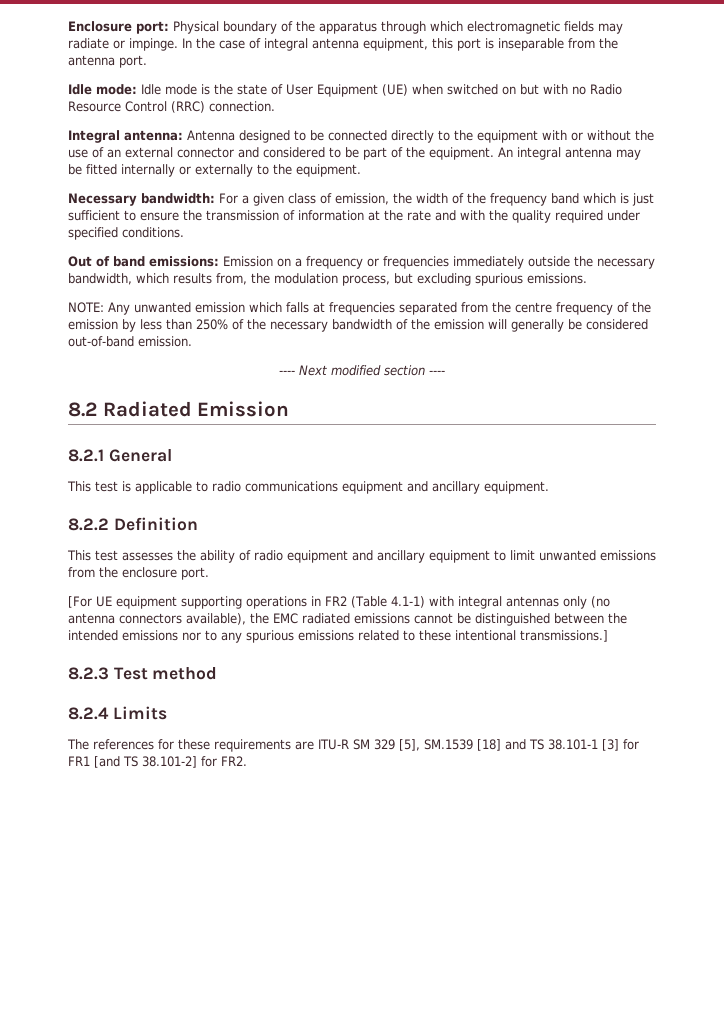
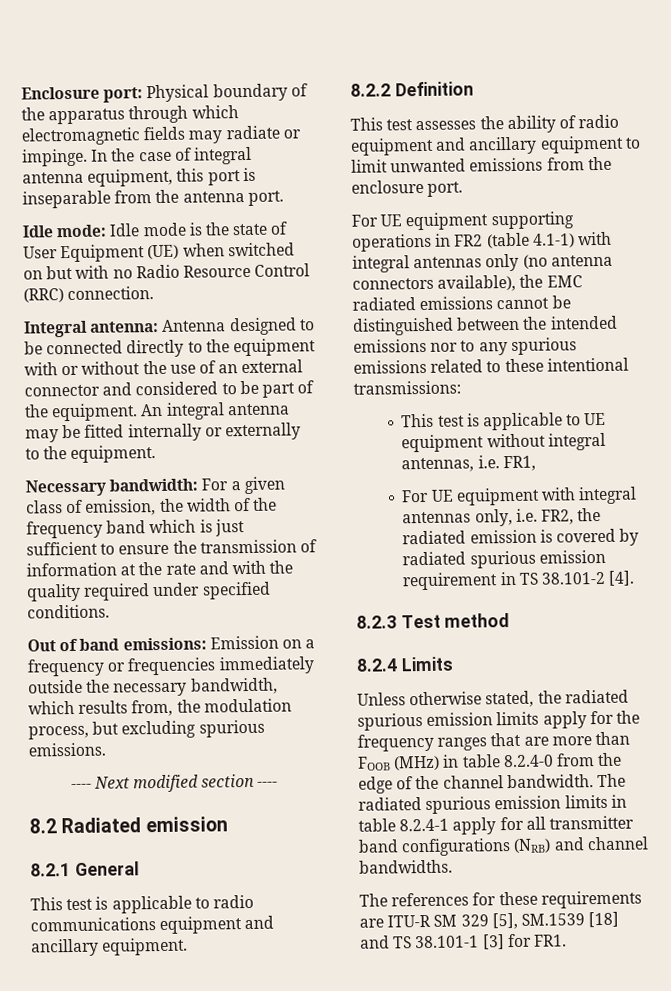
[68,302,651,315] [68,319,648,332] [68,336,192,347] // NOTE: Any unwanted emission which falls at frequencies separated from the centre frequency of the emission by less than 250% of the necessary bandwidth of the emission will generally be considered out-of-band emission. -> (106, 749) none
[197,401,290,417] Emission -> [145,816,228,833] emission
[68,596,92,608] [For -> [351,214,378,227] For
[351,596,387,608] (Table -> [486,232,530,249] (table
[520,630,608,642] transmissions.] -> [353,380,461,395] [401,412,607,431] [401,432,606,453] [401,455,536,473] [401,486,638,506] [402,507,602,527] [402,528,640,546] [402,549,606,569] [402,570,636,591] transmissions: // This test is applicable to UE equipment without integral antennas, i.e. FR1, // For UE equipment with integral antennas only, i.e. FR2, the radiated emission is covered by radiated spurious emission requirement in TS 38.101-2 [4].
(167, 713) none -> [357,689,629,708] [357,710,640,731] [357,731,630,752] [357,752,623,771] [358,773,626,794] [358,794,627,814] [358,815,634,835] [358,836,649,857] [359,859,453,874] // Unless otherwise stated, the radiated spurious emission limits apply for the frequency ranges that are more than FOOB (MHz) in table 8.2.4-0 from the edge of the channel bandwidth. The radiated spurious emission limits in table 8.2.4-1 apply for all transmitter band configurations (NRB) and channel bandwidths.
[68,756,247,768] FR1 [and TS 38.101-2] for FR2. -> [532,934,567,947] FR1.

